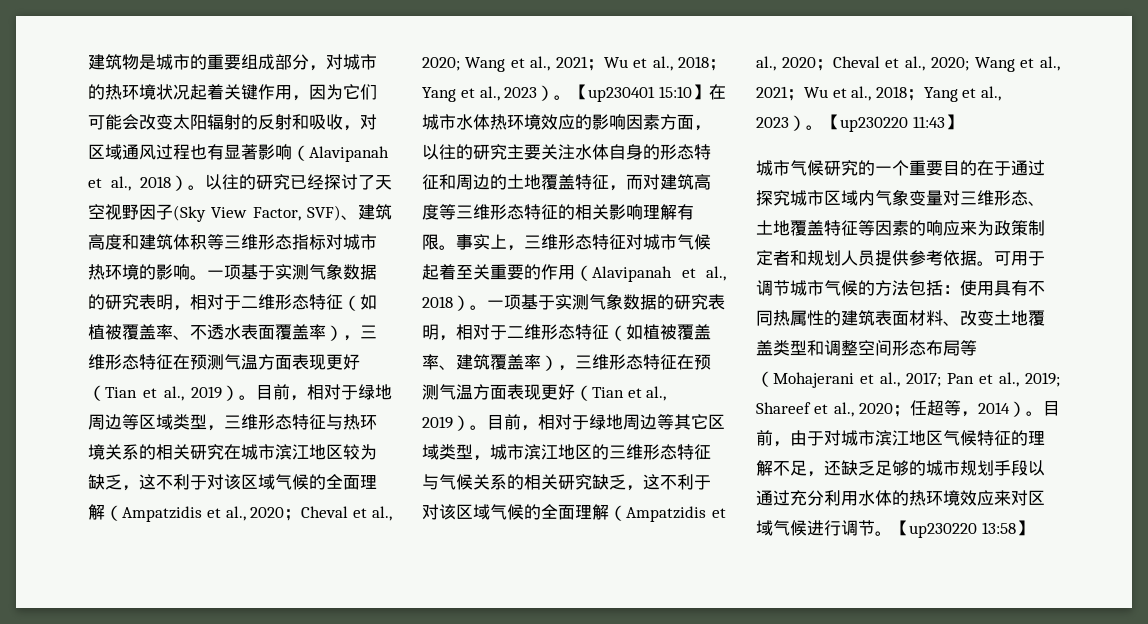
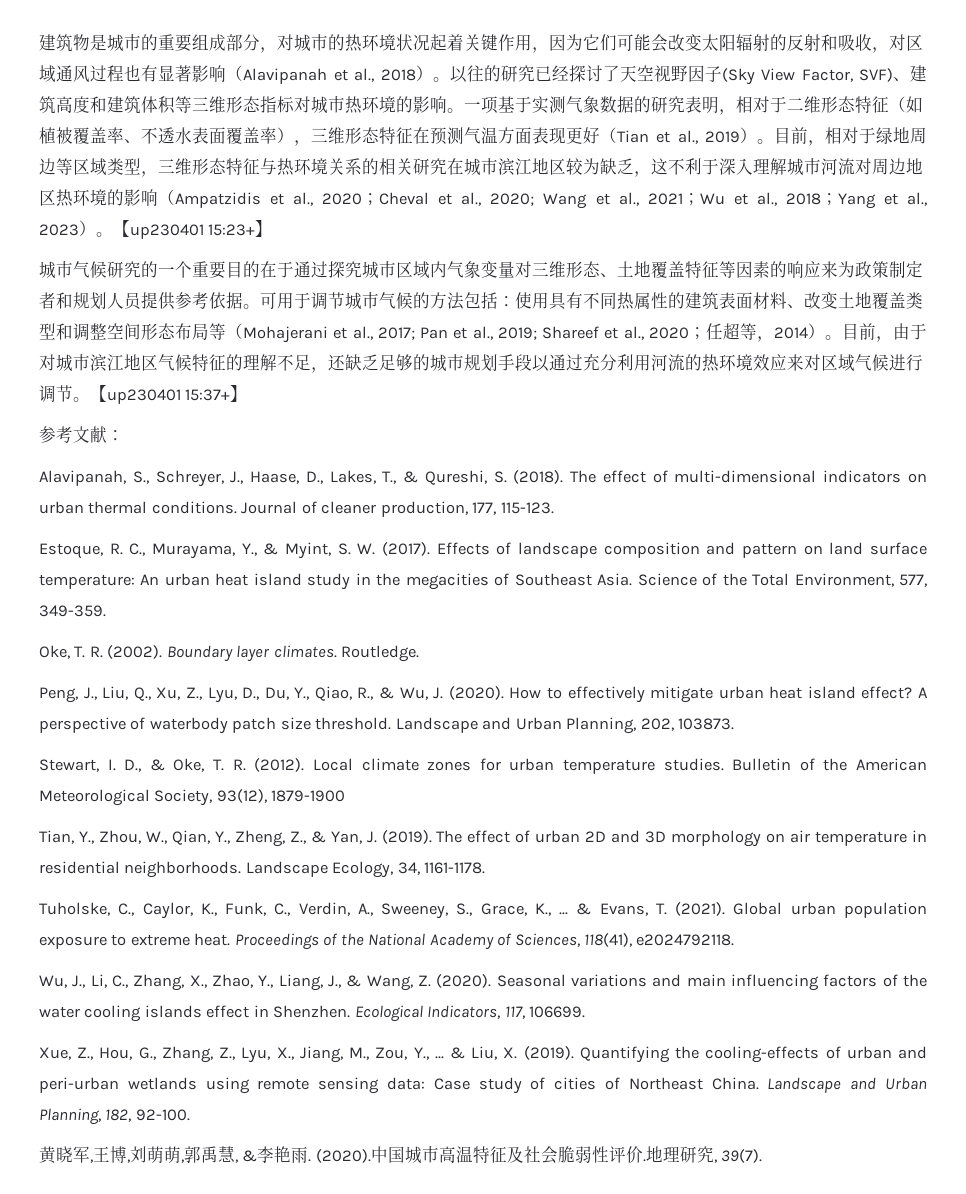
[207,474,377,490] [88,504,105,520] 对该区域气候的全面理解 -> [719,158,923,176] [39,189,158,207] 深入理解城市河流对周边地区热环境的影响
[659,84,726,100] [422,114,711,131] [422,144,711,160] [422,174,711,191] [422,204,694,220] [422,234,711,251] [422,264,726,282] [422,293,725,311] [422,324,711,341] [422,354,711,371] [422,384,667,401] [422,414,725,431] [422,444,711,461] [422,474,711,491] [422,504,726,522] [756,56,1060,72] [756,86,1001,102] [756,114,945,132] 15:10】在城市水体热环境效应的影响因素方面，以往的研究主要关注水体自身的形态特征和周边的土地覆盖特征，而对建筑高度等三维形态特征的相关影响理解有限。事实上，三维形态特征对城市气候起着至关重要的作用（Alavipanah et al., 2018）。一项基于实测气象数据的研究表明，相对于二维形态特征（如植被覆盖率、建筑覆盖率），三维形态特征在预测气温方面表现更好（Tian et al., 2019）。目前，相对于绿地周边等其它区域类型，城市滨江地区的三维形态特征与气候关系的相关研究缺乏，这不利于对该区域气候的全面理解（Ampatzidis et al., 2020；Cheval et al., 2020; Wang et al., 2021；Wu et al., 2018；Yang et al., 2023）。【up230220 11:43 -> [208,224,256,236] 15:23+
[858,490,892,506] 水体 -> [651,354,685,371] 河流
[909,520,1033,538] up230220 13:58】 -> [107,385,248,404] [39,426,124,443] [39,470,927,487] [39,501,554,517] [39,542,927,559] [39,573,928,590] [39,605,106,617] [39,645,420,662] [39,686,929,703] [39,717,735,734] [39,758,927,774] [39,789,346,806] [39,830,928,847] [39,861,486,878] [39,902,928,919] [39,933,735,950] [39,974,928,991] [39,1005,586,1022] [39,1046,928,1063] [39,1077,927,1094] [39,1108,190,1125] [39,1146,763,1164] up230401 15:37+】 // 参考文献： // Alavipanah, S., Schreyer, J., Haase, D., Lakes, T., & Qureshi, S. (2018). The effect of multi-dimensional indicators on urban thermal conditions. Journal of cleaner production, 177, 115-123. // Estoque, R. C., Murayama, Y., & Myint, S. W. (2017). Effects of landscape composition and pattern on land surface temperature: An urban heat island study in the megacities of Southeast Asia. Science of the Total Environment, 577, 349-359. // Oke, T. R. (2002). Boundary layer climates. Routledge. // Peng, J., Liu, Q., Xu, Z., Lyu, D., Du, Y., Qiao, R., & Wu, J. (2020). How to effectively mitigate urban heat island effect? A perspective of waterbody patch size threshold. Landscape and Urban Planning, 202, 103873. // Stewart, I. D., & Oke, T. R. (2012). Local climate zones for urban temperature studies. Bulletin of the American Meteorological Society, 93(12), 1879-1900 // Tian, Y., Zhou, W., Qian, Y., Zheng, Z., & Yan, J. (2019). The effect of urban 2D and 3D morphology on air temperature in residential neighborhoods. Landscape Ecology, 34, 1161-1178. // Tuholske, C., Caylor, K., Funk, C., Verdin, A., Sweeney, S., Grace, K., ... & Evans, T. (2021). Global urban population exposure to extreme heat. Proceedings of the National Academy of Sciences, 118(41), e2024792118. // Wu, J., Li, C., Zhang, X., Zhao, Y., Liang, J., & Wang, Z. (2020). Seasonal variations and main influencing factors of the water cooling islands effect in Shenzhen. Ecological Indicators, 117, 106699. // Xue, Z., Hou, G., Zhang, Z., Lyu, X., Jiang, M., Zou, Y., ... & Liu, X. (2019). Quantifying the cooling-effects of urban and peri-urban wetlands using remote sensing data: Case study of cities of Northeast China. Landscape and Urban Planning, 182, 92-100. // 黄晓军,王博,刘萌萌,郭禹慧, &李艳雨. (2020).中国城市高温特征及社会脆弱性评价.地理研究, 39(7).

